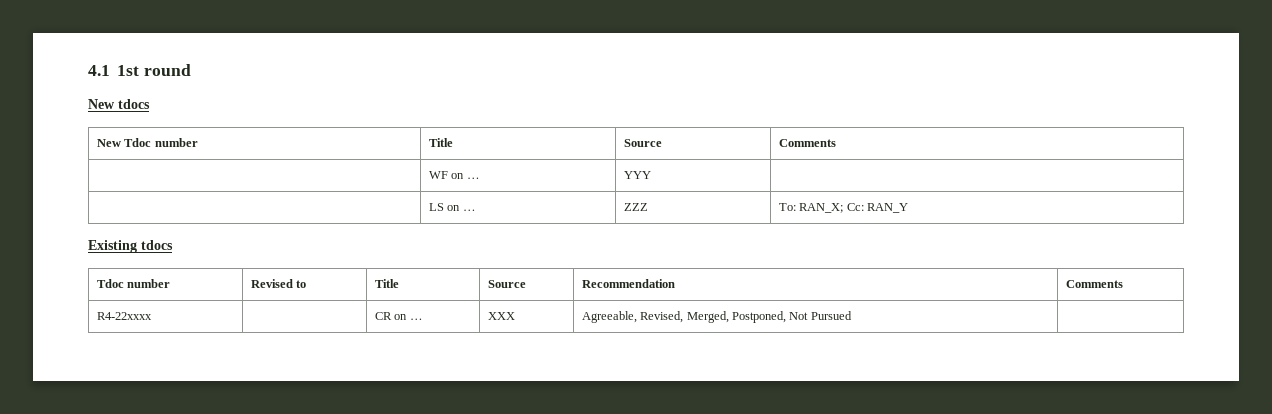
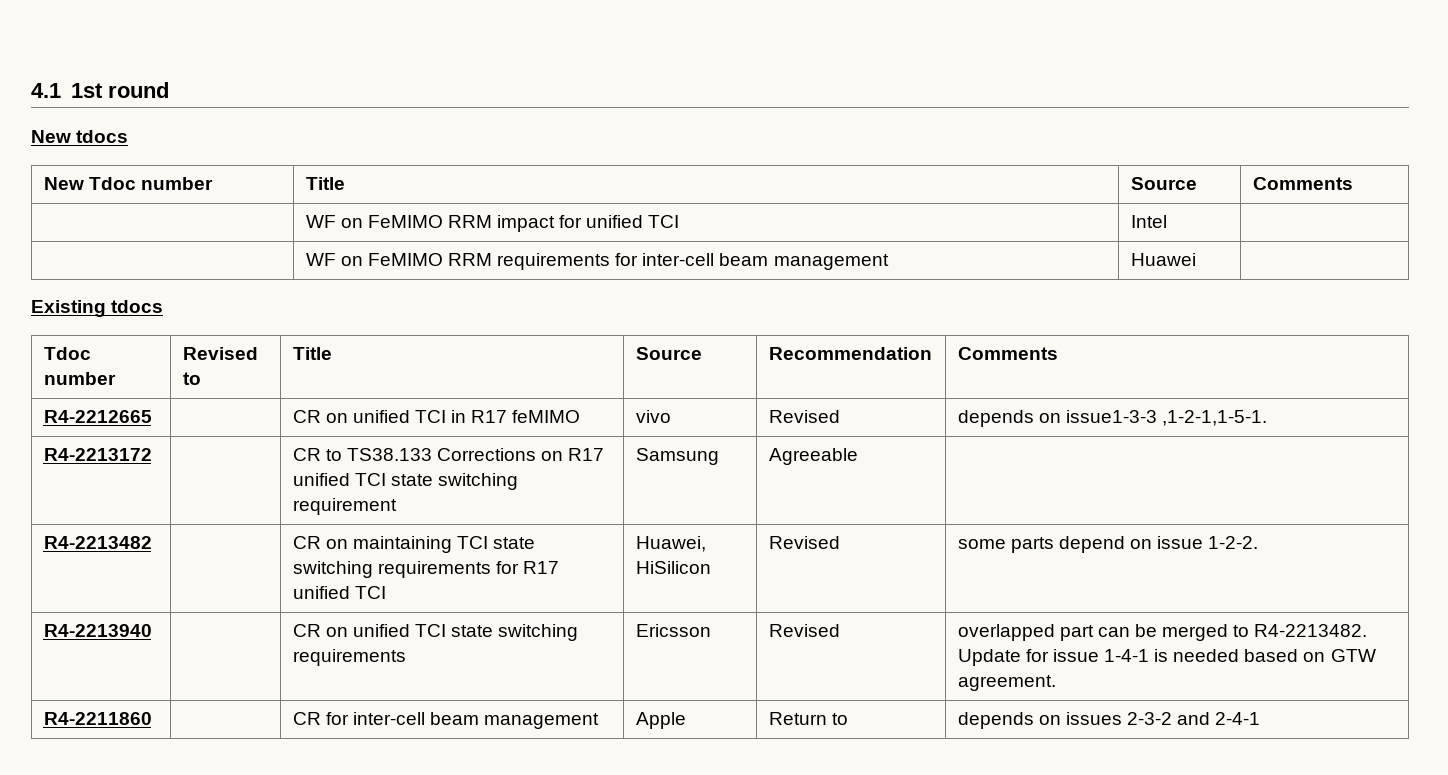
[466,177,480,179] [623,171,651,179] [428,203,476,211] [623,203,648,211] [778,203,908,213] … | YYY | // | LS on … | ZZZ | To: RAN_X; Cc: RAN_Y -> [367,215,680,232] [1130,215,1167,228] [305,253,889,270] [1130,253,1196,266] FeMIMO RRM impact for unified TCI | Intel | // | WF on FeMIMO RRM requirements for inter-cell beam management | Huawei |
[96,312,152,320] [374,312,423,320] [487,312,515,320] [581,311,852,323] R4-22xxxx | | CR on … | XXX | Agreeable, Revised, Merged, Postponed, Not Pursued | -> [43,410,152,423] [292,410,581,423] [635,410,671,423] [768,410,840,423] [957,410,1267,427] [43,448,152,461] [292,448,605,461] [292,473,518,490] [292,498,397,515] [635,448,719,465] [768,448,858,465] [43,536,152,549] [292,536,536,553] [292,561,559,578] [292,586,386,599] [635,536,706,552] [635,561,711,574] [768,536,840,549] [957,536,1259,553] [43,624,152,637] [292,624,579,641] [292,649,406,666] [635,624,711,637] [768,624,840,637] [957,624,1368,641] [957,649,1376,666] [957,675,1056,691] [43,712,152,725] [292,712,600,729] [635,712,686,729] [768,712,848,725] [957,712,1261,729] R4-2212665 | | CR on unified TCI in R17 feMIMO | vivo | Revised | depends on issue1-3-3 ,1-2-1,1-5-1. // R4-2213172 | | CR to TS38.133 Corrections on R17 unified TCI state switching requirement | Samsung | Agreeable | // R4-2213482 | | CR on maintaining TCI state switching requirements for R17 unified TCI | Huawei, HiSilicon | Revised | some parts depend on issue 1-2-2. // R4-2213940 | | CR on unified TCI state switching requirements | Ericsson | Revised | overlapped part can be merged to R4-2213482. Update for issue 1-4-1 is needed based on GTW agreement. // R4-2211860 | | CR for inter-cell beam management | Apple | Return to | depends on issues 2-3-2 and 2-4-1

